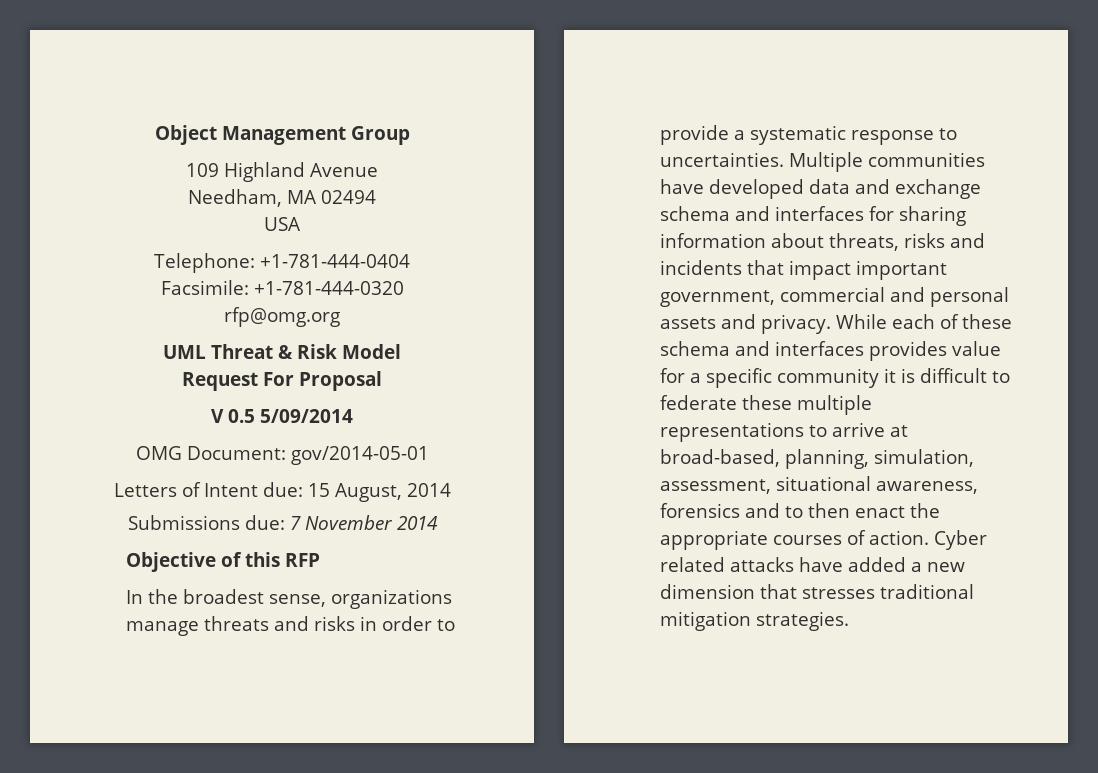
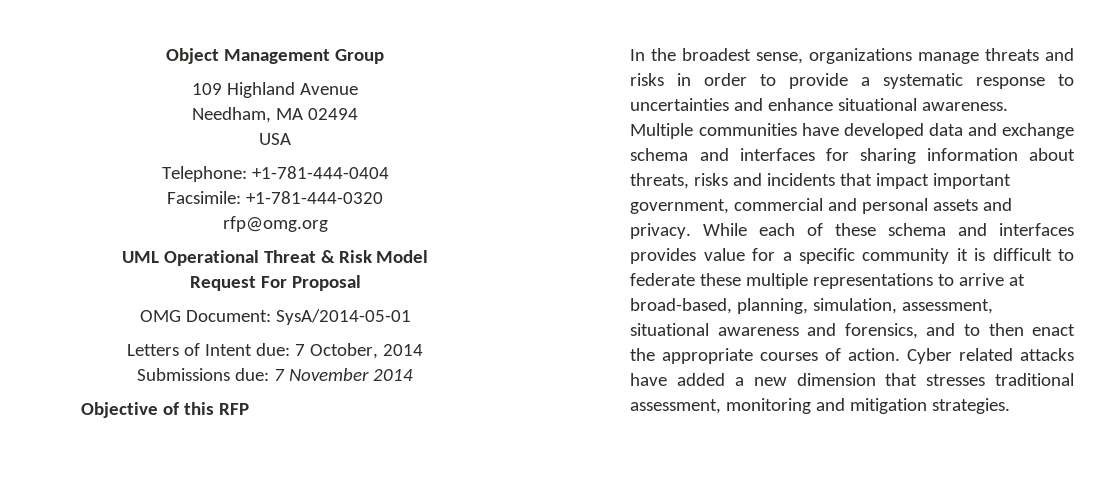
(206, 352) none -> [163,250,259,266] Operational
[211,409,353,423] // V 0.5 5/09/2014 -> (361, 283) none
[290,446,429,465] gov/2014-05-01 -> [275,309,411,325] SysA/2014-05-01
[307,483,402,502] 15 August, -> [294,343,378,359] 7 October,
[660,152,785,167] uncertainties. -> [630,98,1009,111] uncertainties and enhance situational awareness.
[876,481,979,494] [660,503,741,518] awareness, forensics -> [717,323,918,339] awareness and forensics,
(975, 591) none -> [630,398,846,414] assessment, monitoring and

